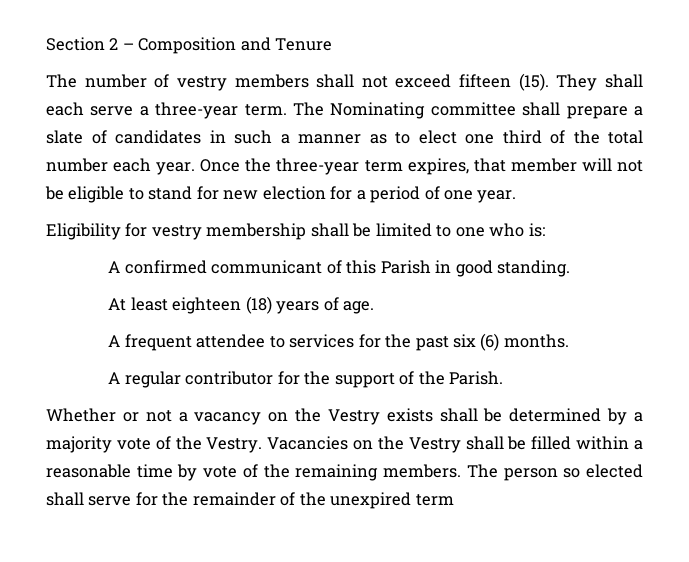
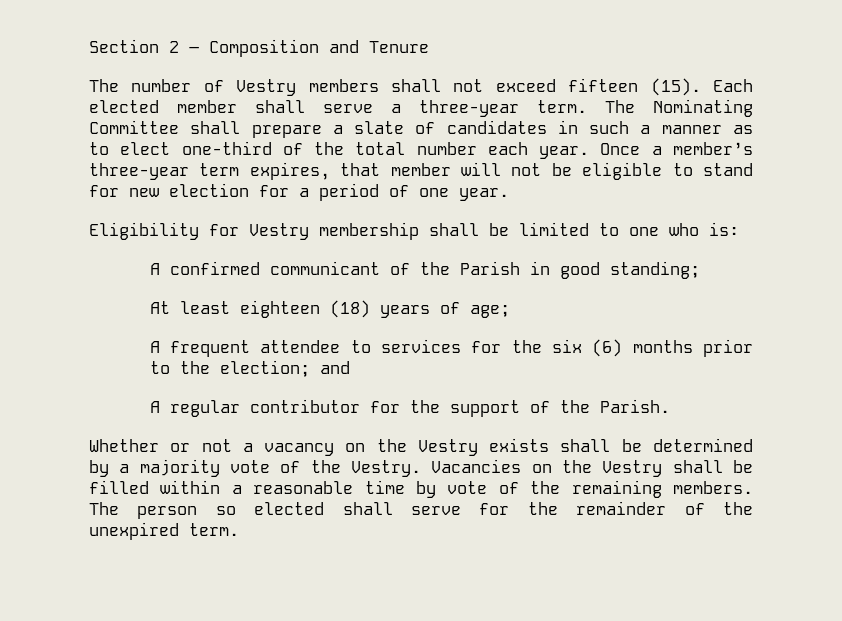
[176,76,227,91] vestry -> [236,79,297,96] Vestry
[556,74,643,91] [46,102,84,116] They shall each -> [712,79,753,92] [89,100,305,113] Each elected member shall
[430,102,516,116] committee -> [89,120,179,134] Committee
[465,130,542,144] one third -> [181,141,272,155] one-third
[245,158,272,172] the -> [651,142,753,155] a member’s
[151,225,202,240] vestry -> [249,223,309,240] Vestry
[346,260,377,274] this -> [419,262,450,275] the
[496,260,570,277] standing. -> [609,261,700,279] standing;
[343,301,375,314] age. -> [469,305,510,318] age;
[415,336,449,351] past -> (542, 346) none
[503,334,569,348] months. -> [632,339,753,357] [149,360,350,377] months prior to the election; and
[415,494,454,506] term -> [189,523,239,536] term.

